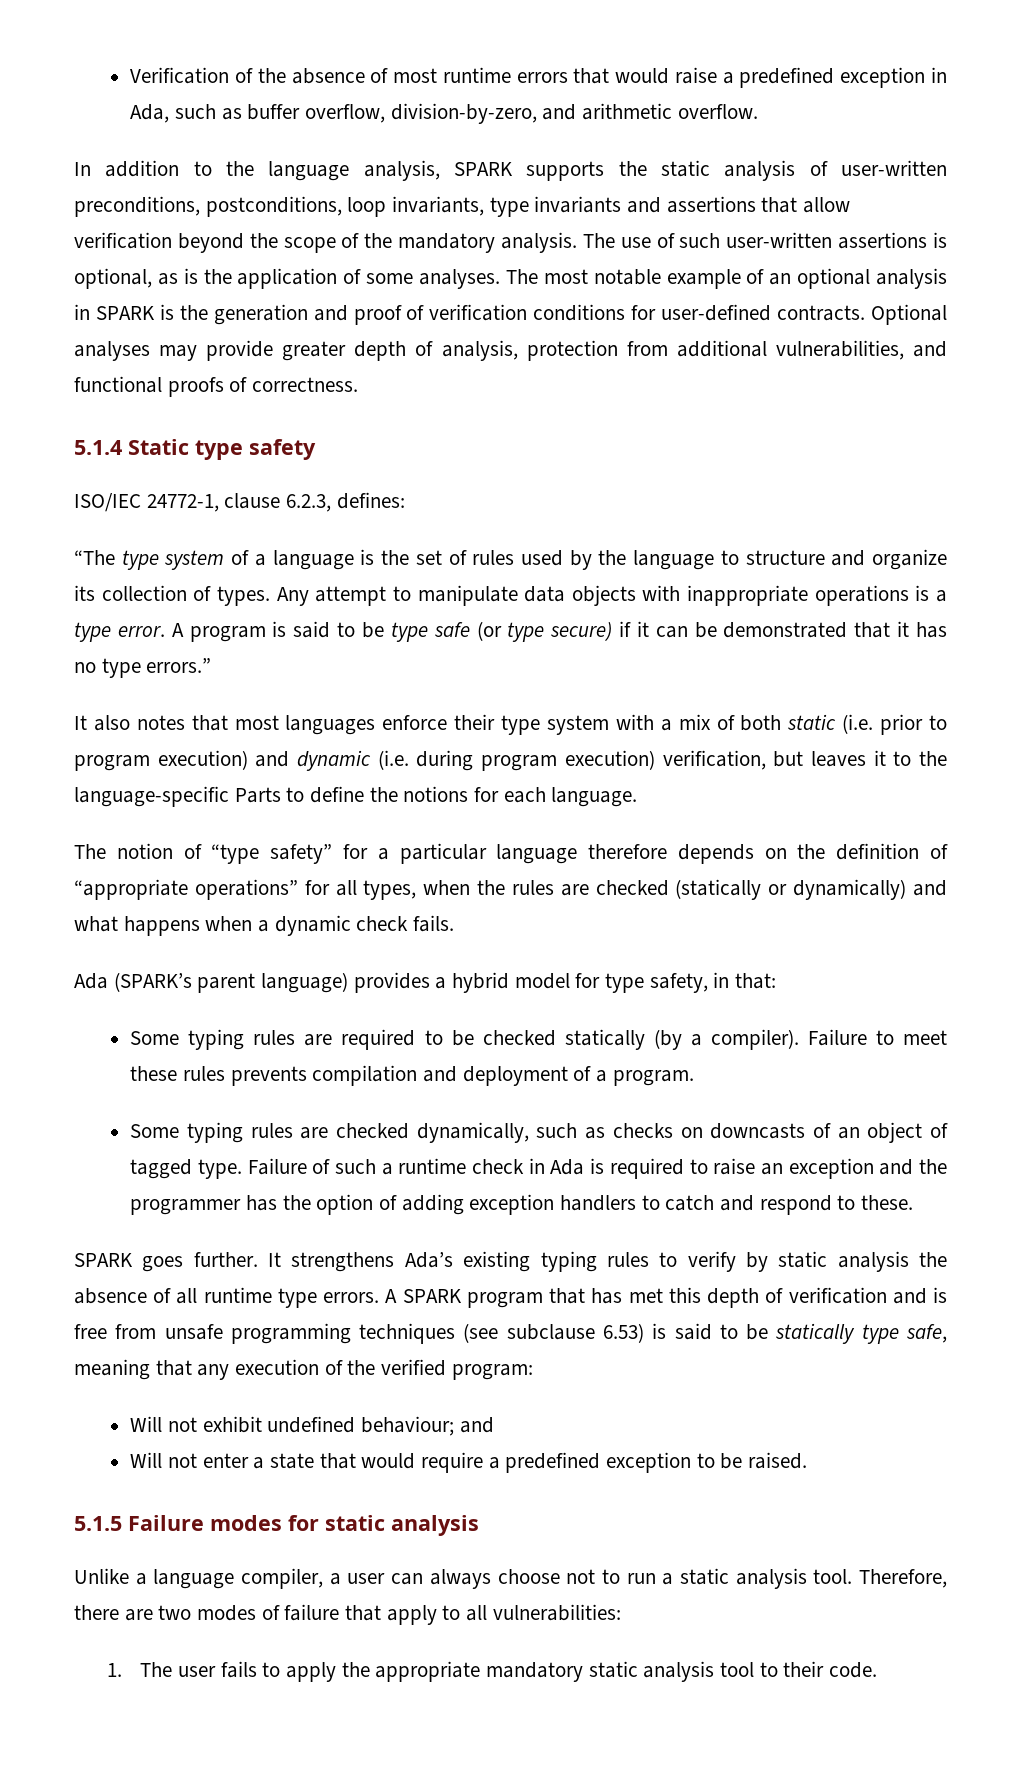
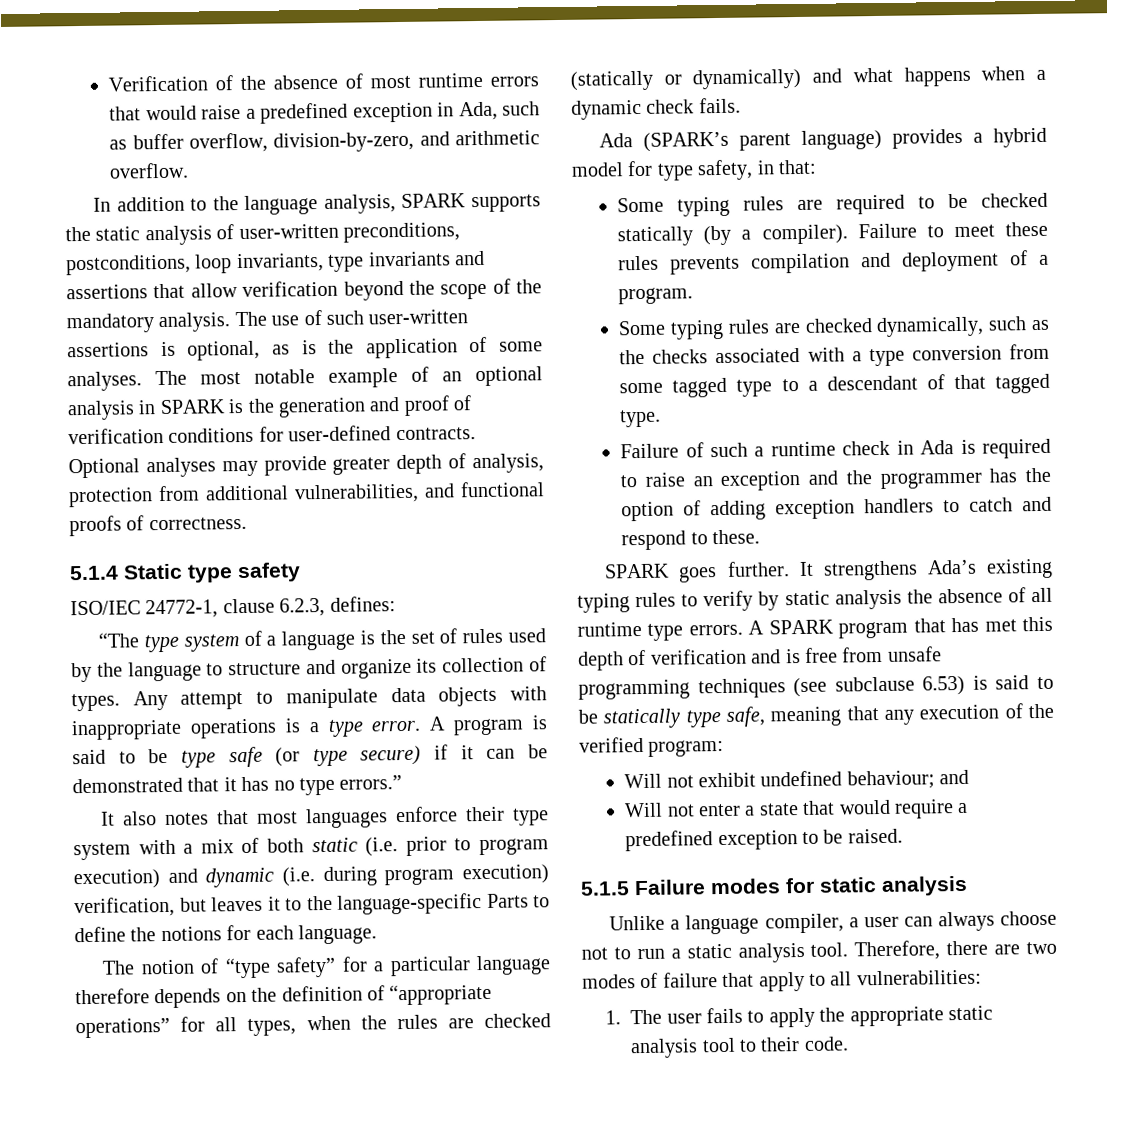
[612,1122,949,1143] checks on downcasts of an object of -> [619,343,1050,367] [619,374,986,398] the checks associated with a type conversion from some tagged type to a descendant of that
(242, 1169) none -> (662, 418) //
[485,1662,583,1682] mandatory -> (944, 1016) none

